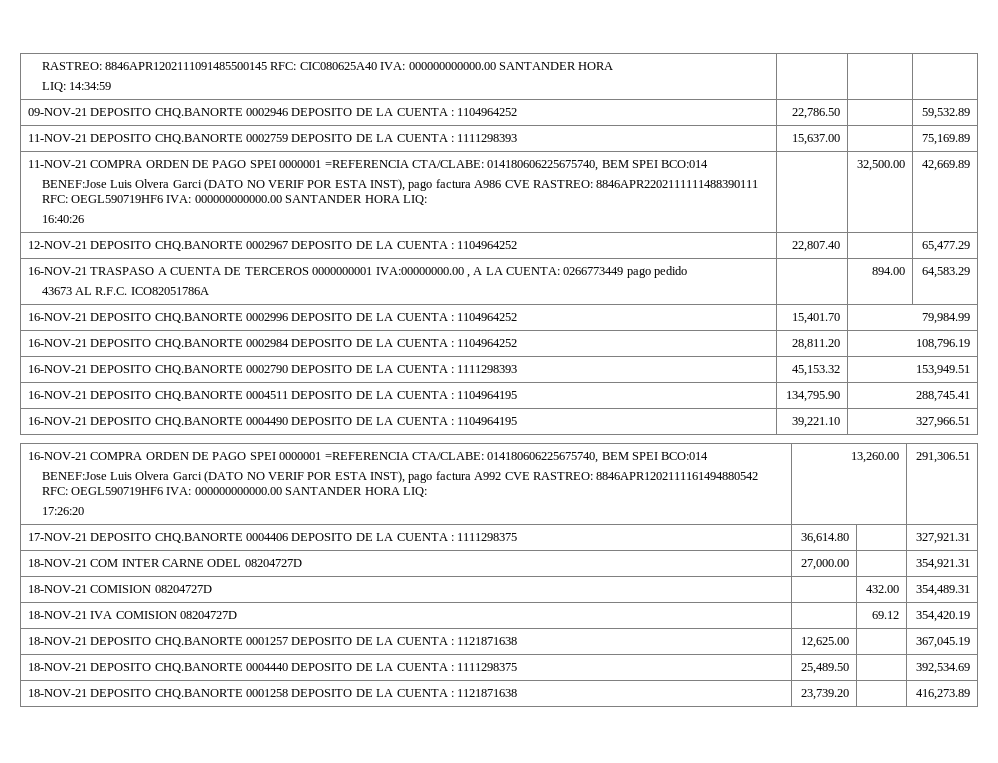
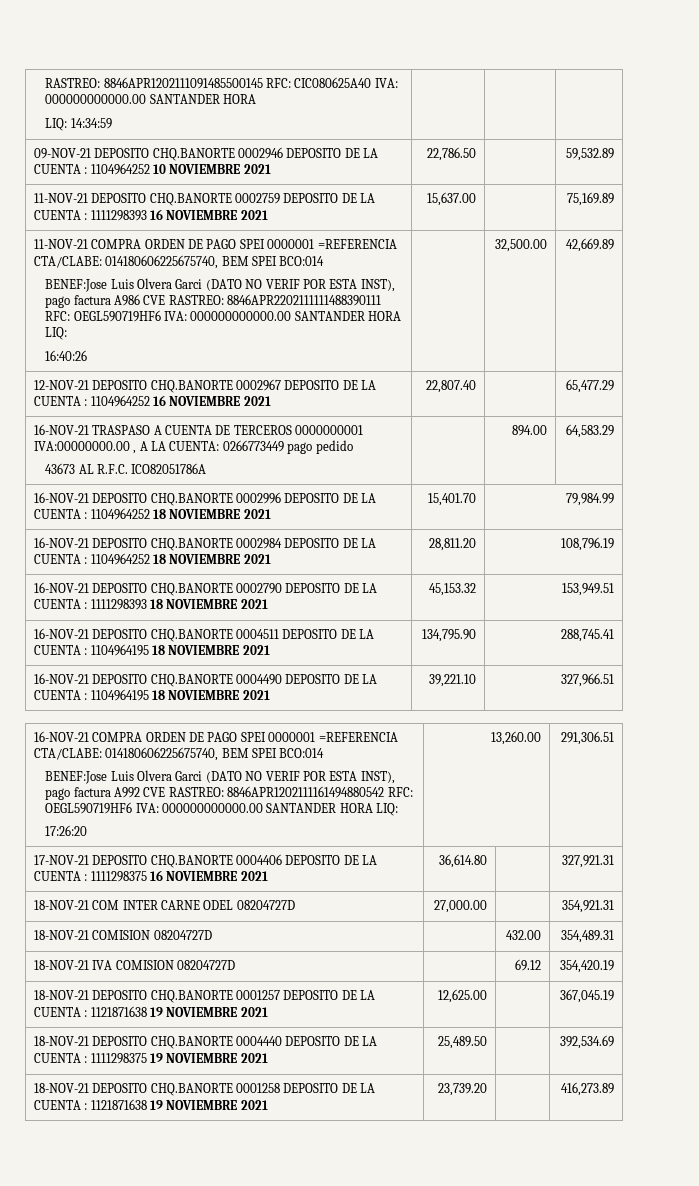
(518, 112) none -> [153,164,271,174] 10 NOVIEMBRE 2021
(518, 138) none -> [150,209,268,220] 16 NOVIEMBRE 2021
(518, 245) none -> [153,395,271,406] 16 NOVIEMBRE 2021
(518, 317) none -> [153,509,271,519] 18 NOVIEMBRE 2021
(518, 343) none -> [153,554,271,564] 18 NOVIEMBRE 2021
(518, 369) none -> [150,599,268,609] 18 NOVIEMBRE 2021
(518, 395) none -> [152,645,270,655] 18 NOVIEMBRE 2021
(518, 421) none -> [152,690,270,700] 18 NOVIEMBRE 2021
(518, 537) none -> [150,870,268,881] 16 NOVIEMBRE 2021
(518, 641) none -> [150,1007,268,1017] 19 NOVIEMBRE 2021
(518, 667) none -> [150,1053,268,1063] 19 NOVIEMBRE 2021
(518, 693) none -> [150,1100,268,1110] 19 NOVIEMBRE 2021

